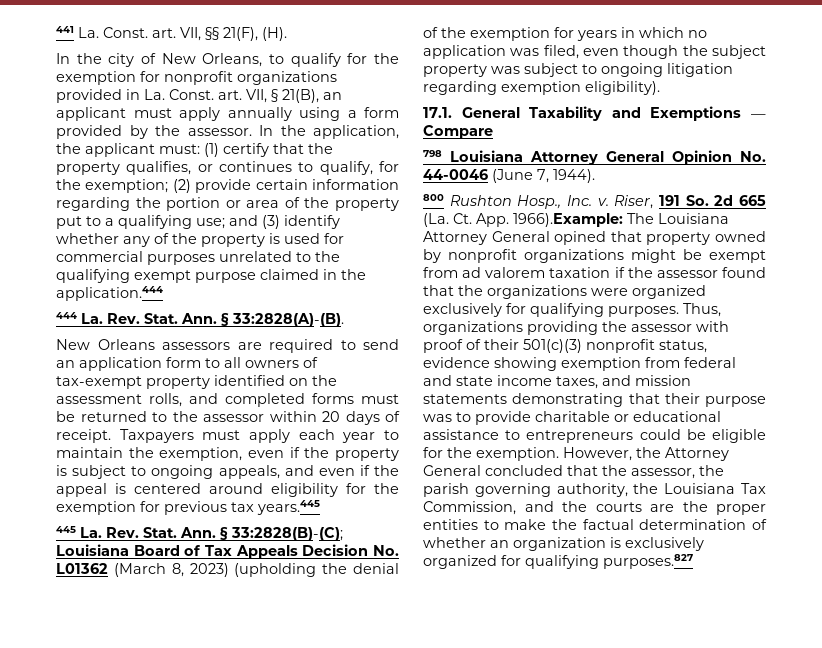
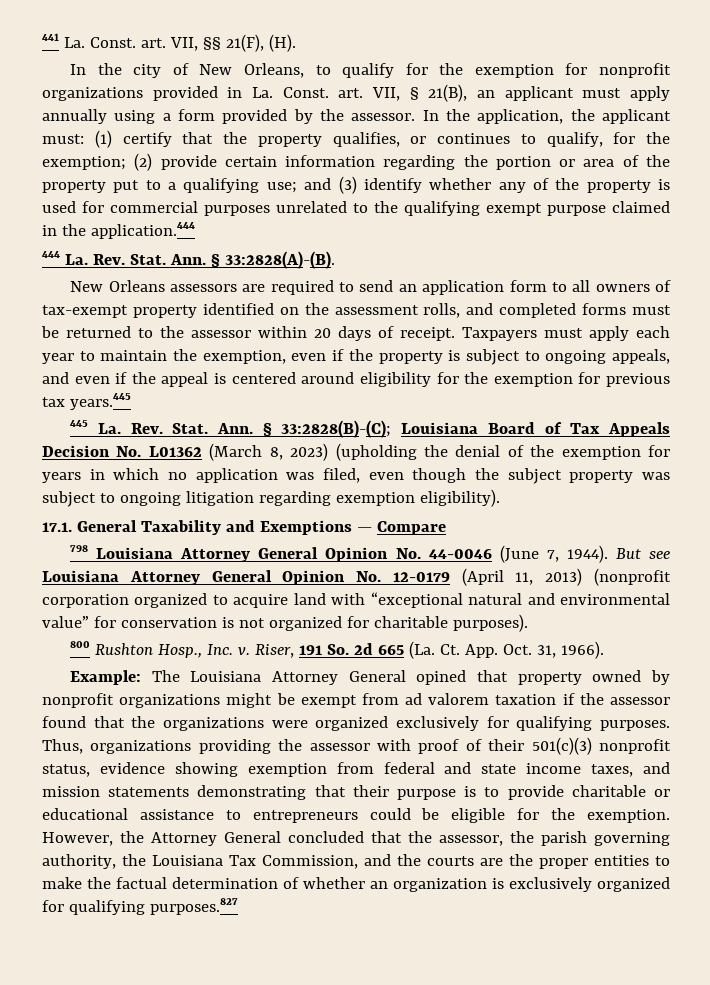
(595, 176) none -> [615,548,671,559] [42,568,671,586] [42,592,670,608] [42,614,528,632] But see Louisiana Attorney General Opinion No. 12-0179 (April 11, 2013) (nonprofit corporation organized to acquire land with “exceptional natural and environmental value” for conservation is not organized for charitable purposes).
[513,213,623,227] 1966).Example: -> [503,641,605,659] [70,670,142,685] Oct. 31, 1966). // Example:
[423,414,452,422] was -> [464,786,477,797] is

